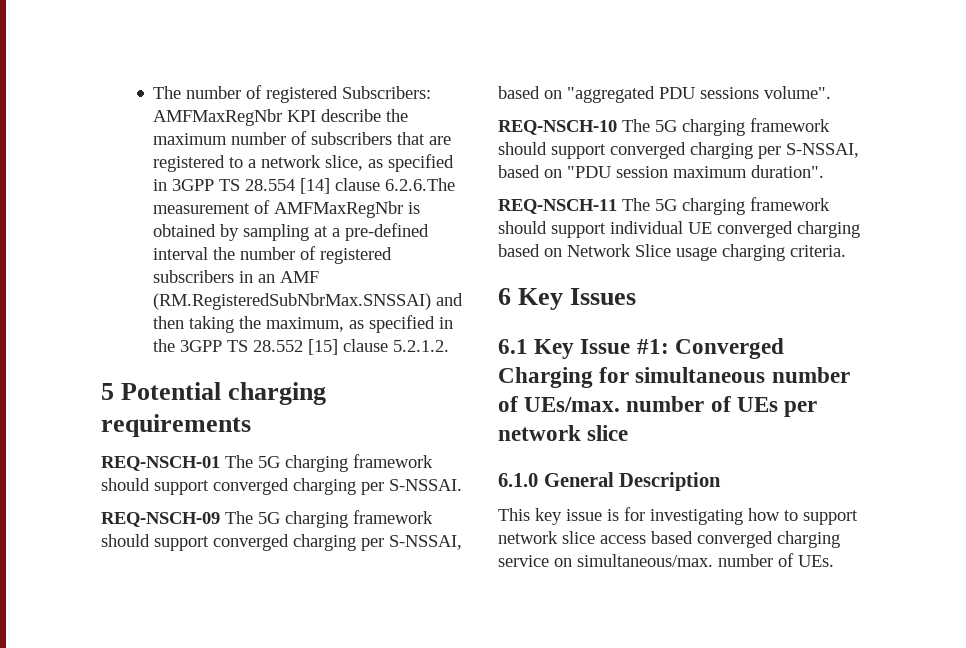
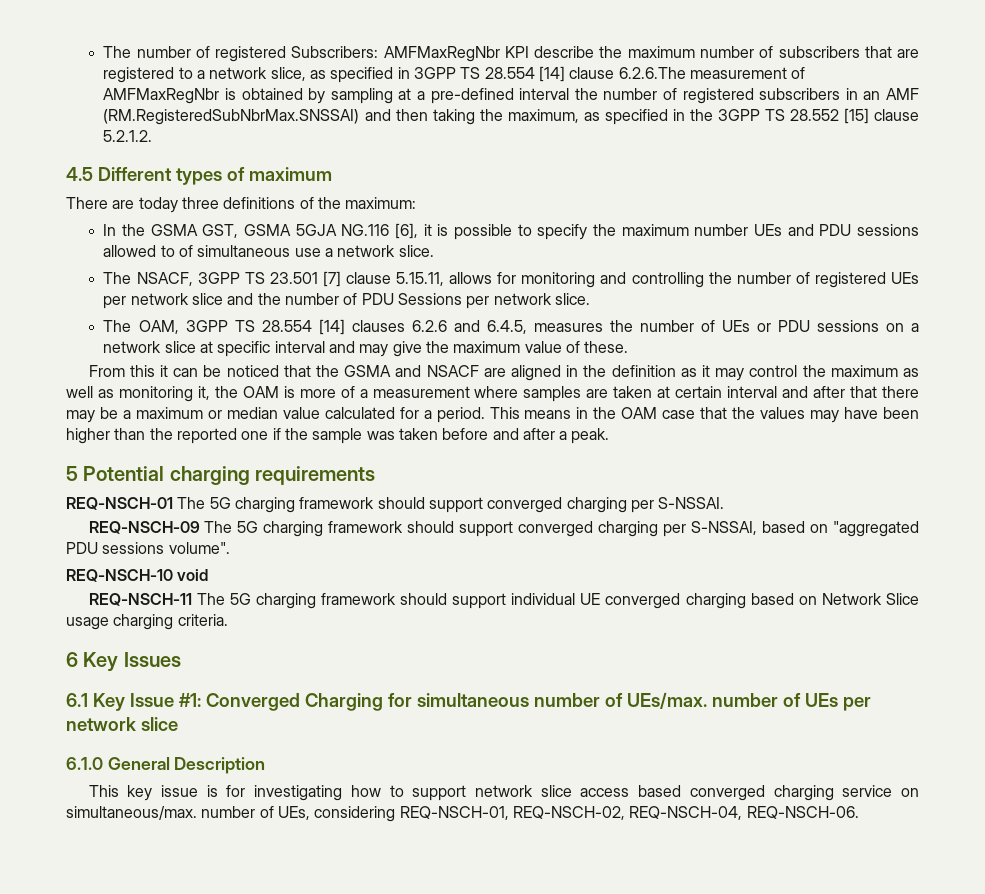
(450, 346) none -> [66,167,332,185] [66,197,417,213] [103,223,919,240] [103,245,434,257] [103,271,920,288] [103,293,590,309] [103,319,919,335] [103,341,629,357] [88,365,919,381] [66,386,920,402] [66,407,920,423] [66,428,610,444] // 4.5 Different types of maximum // There are today three definitions of the maximum: // In the GSMA GST, GSMA 5GJA NG.116 [6], it is possible to specify the maximum number UEs and PDU sessions allowed to of simultaneous use a network slice. // The NSACF, 3GPP TS 23.501 [7] clause 5.15.11, allows for monitoring and controlling the number of registered UEs per network slice and the number of PDU Sessions per network slice. // The OAM, 3GPP TS 28.554 [14] clauses 6.2.6 and 6.4.5, measures the number of UEs or PDU sessions on a network slice at specific interval and may give the maximum value of these. // From this it can be noticed that the GSMA and NSACF are aligned in the definition as it may control the maximum as well as monitoring it, the OAM is more of a measurement where samples are taken at certain interval and after that there may be a maximum or median value calculated for a period. This means in the OAM case that the values may have been higher than the reported one if the sample was taken before and after a peak.
[622,118,830,136] [498,142,859,159] [498,165,824,178] The 5G charging framework should support converged charging per S-NSSAI, based on "PDU session maximum duration". -> [177,569,209,581] void
[798,555,834,567] UEs. -> [277,806,859,822] UEs, considering REQ-NSCH-01, REQ-NSCH-02, REQ-NSCH-04, REQ-NSCH-06.

